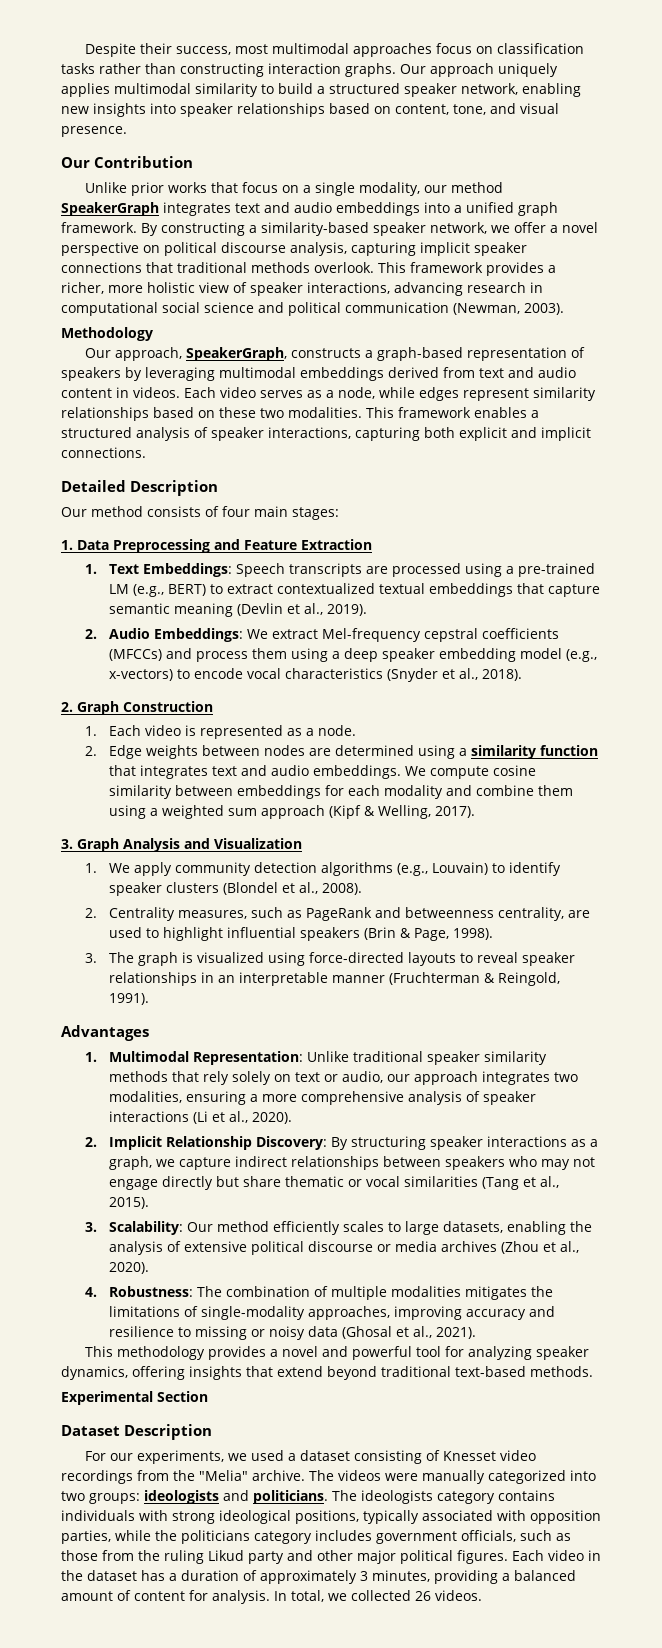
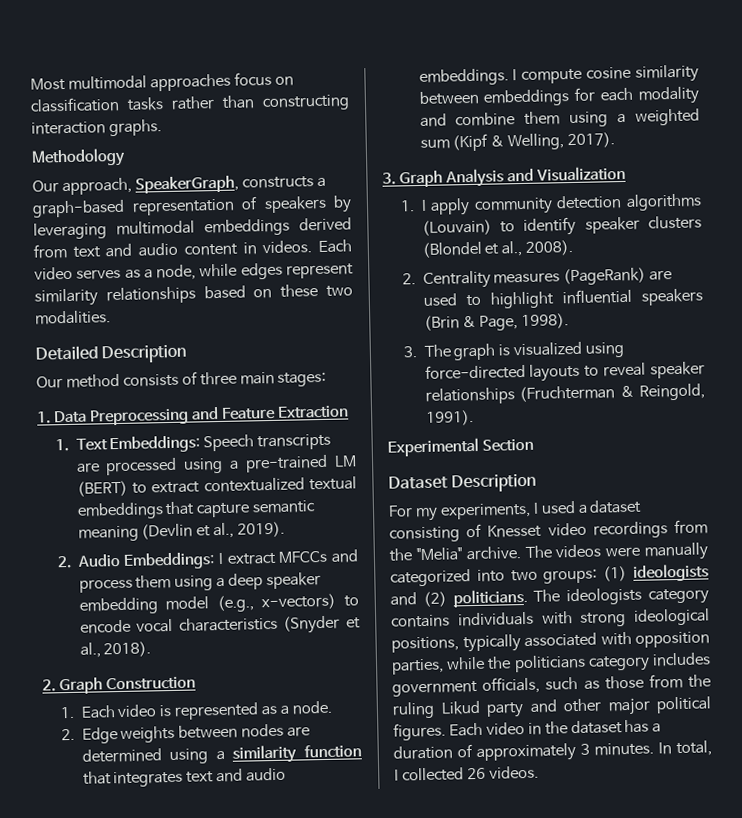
[85,43,269,57] Despite their success, most -> [30,77,66,91] Most
[400,63,558,77] [61,83,581,97] [61,103,559,117] [61,126,127,137] [61,156,194,168] [85,182,504,196] [61,202,558,216] [61,222,598,236] [61,242,527,256] [61,262,556,276] [61,282,543,296] [61,302,564,316] Our approach uniquely applies multimodal similarity to build a structured speaker network, enabling new insights into speaker relationships based on content, tone, and visual presence. // Our Contribution // Unlike prior works that focus on a single modality, our method SpeakerGraph integrates text and audio embeddings into a unified graph framework. By constructing a similarity-based speaker network, we offer a novel perspective on political discourse analysis, capturing implicit speaker connections that traditional methods overlook. This framework provides a richer, more holistic view of speaker interactions, advancing research in computational social science and political communication (Newman, 2003). -> (162, 128) none
[366,407,539,418] [61,427,591,441] [61,447,146,458] This framework enables a structured analysis of speaker interactions, capturing both explicit and implicit connections. -> (111, 317) none
[222,506,250,517] four -> [199,371,237,386] three
[132,584,206,597] (e.g., BERT) -> [76,480,128,497] (BERT)
[246,628,559,642] [108,649,162,661] We extract Mel-frequency cepstral coefficients (MFCCs) -> [217,550,329,565] I extract MFCCs
[404,766,426,776] We -> [512,69,518,81] I
[260,805,325,819] approach -> (450, 144) none
[108,863,130,873] We -> [420,199,427,211] I
[396,862,488,876] (e.g., Louvain) -> [421,219,492,236] (Louvain)
[177,907,564,921] measures, such as PageRank and betweenness centrality, -> [493,267,647,286] measures (PageRank)
[200,972,385,986] in an interpretable manner -> (515, 396) none
[61,1025,149,1041] [84,1051,547,1065] [108,1071,578,1085] [108,1091,536,1105] [108,1111,292,1124] [84,1136,598,1150] [108,1156,595,1170] [108,1176,559,1190] [108,1197,149,1209] [84,1221,592,1235] [108,1241,579,1255] [108,1262,149,1274] [84,1286,553,1300] [108,1306,555,1320] [108,1326,476,1340] [85,1346,590,1360] [61,1366,593,1380] // Advantages // 1. Multimodal Representation: Unlike traditional speaker similarity methods that rely solely on text or audio, our approach integrates two modalities, ensuring a more comprehensive analysis of speaker interactions (Li et al., 2020). // 2. Implicit Relationship Discovery: By structuring speaker interactions as a graph, we capture indirect relationships between speakers who may not engage directly but share thematic or vocal similarities (Tang et al., 2015). // 3. Scalability: Our method efficiently scales to large datasets, enabling the analysis of extensive political discourse or media archives (Zhou et al., 2020). // 4. Robustness: The combination of multiple modalities mitigates the limitations of single-modality approaches, improving accuracy and resilience to missing or noisy data (Ghosal et al., 2021). // This methodology provides a novel and powerful tool for analyzing speaker dynamics, offering insights that extend beyond traditional text-based methods. -> (474, 417) none
[110,1450,248,1464] our experiments, we -> [414,502,539,522] my experiments, I
(140, 1498) none -> [603,565,628,582] (1)
(249, 1495) none -> [422,591,447,608] (2)
[372,1570,576,1584] [61,1590,270,1604] minutes, providing a balanced amount of content for analysis. -> [594,742,654,756] minutes.
[328,1593,347,1601] we -> [394,769,399,781] I

